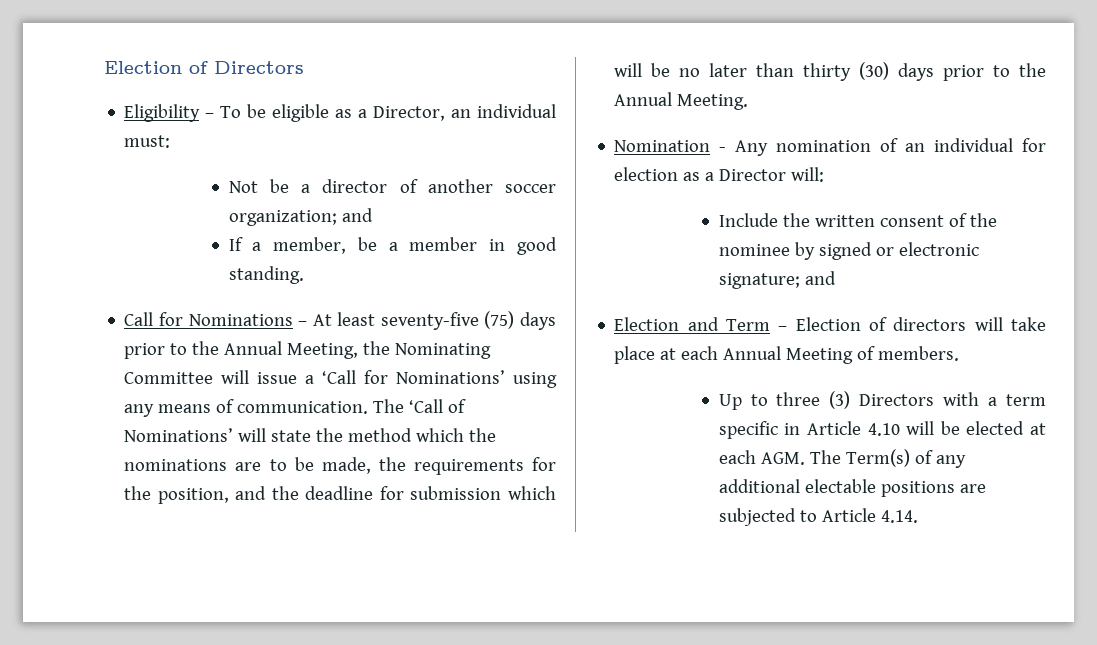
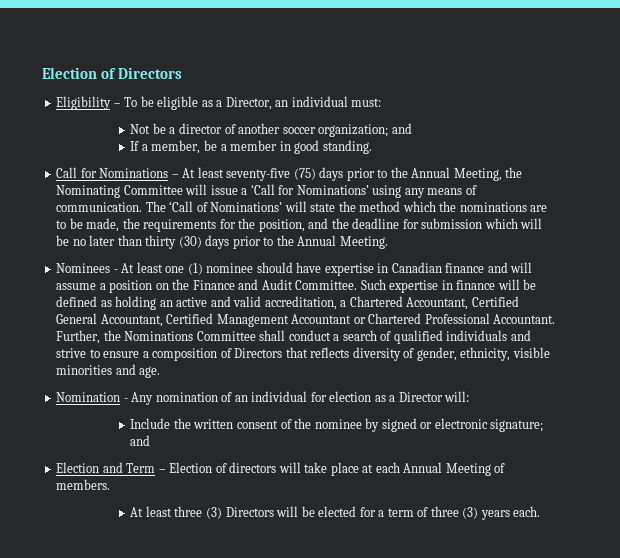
(749, 102) none -> [56,262,533,276] [56,279,537,293] [56,296,519,310] [56,313,556,327] [56,330,531,344] [56,347,550,361] [56,364,161,378] // Nominees - At least one (1) nominee should have expertise in Canadian finance and will assume a position on the Finance and Audit Committee. Such expertise in finance will be defined as holding an active and valid accreditation, a Chartered Accountant, Certified General Accountant, Certified Management Accountant or Chartered Professional Accountant. Further, the Nominations Committee shall conduct a search of qualified individuals and strive to ensure a composition of Directors that reflects diversity of gender, ethnicity, visible minorities and age.
[718,394,768,410] Up to -> [130,506,172,517] At least
[943,392,1046,406] [718,421,1046,439] [718,449,966,468] [718,479,986,497] [718,508,918,526] with a term specific in Article 4.10 will be elected at each AGM. The Term(s) of any additional electable positions are subjected to Article 4.14. -> [276,506,541,520] will be elected for a term of three (3) years each.

